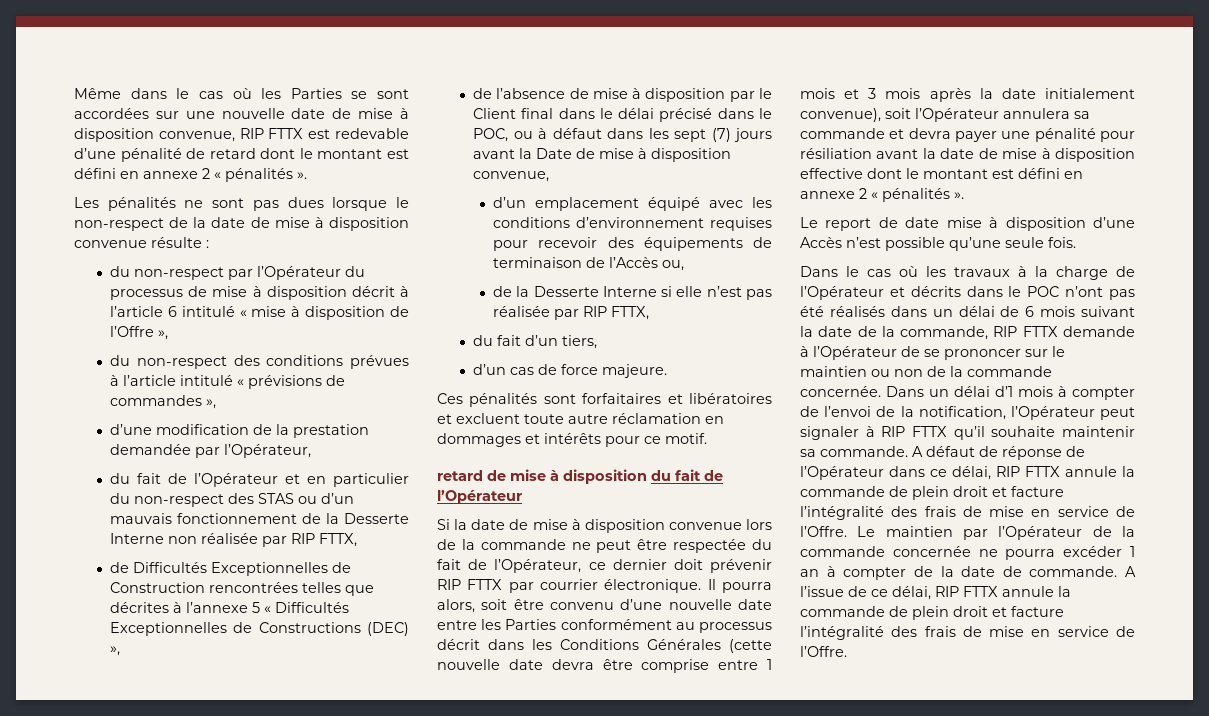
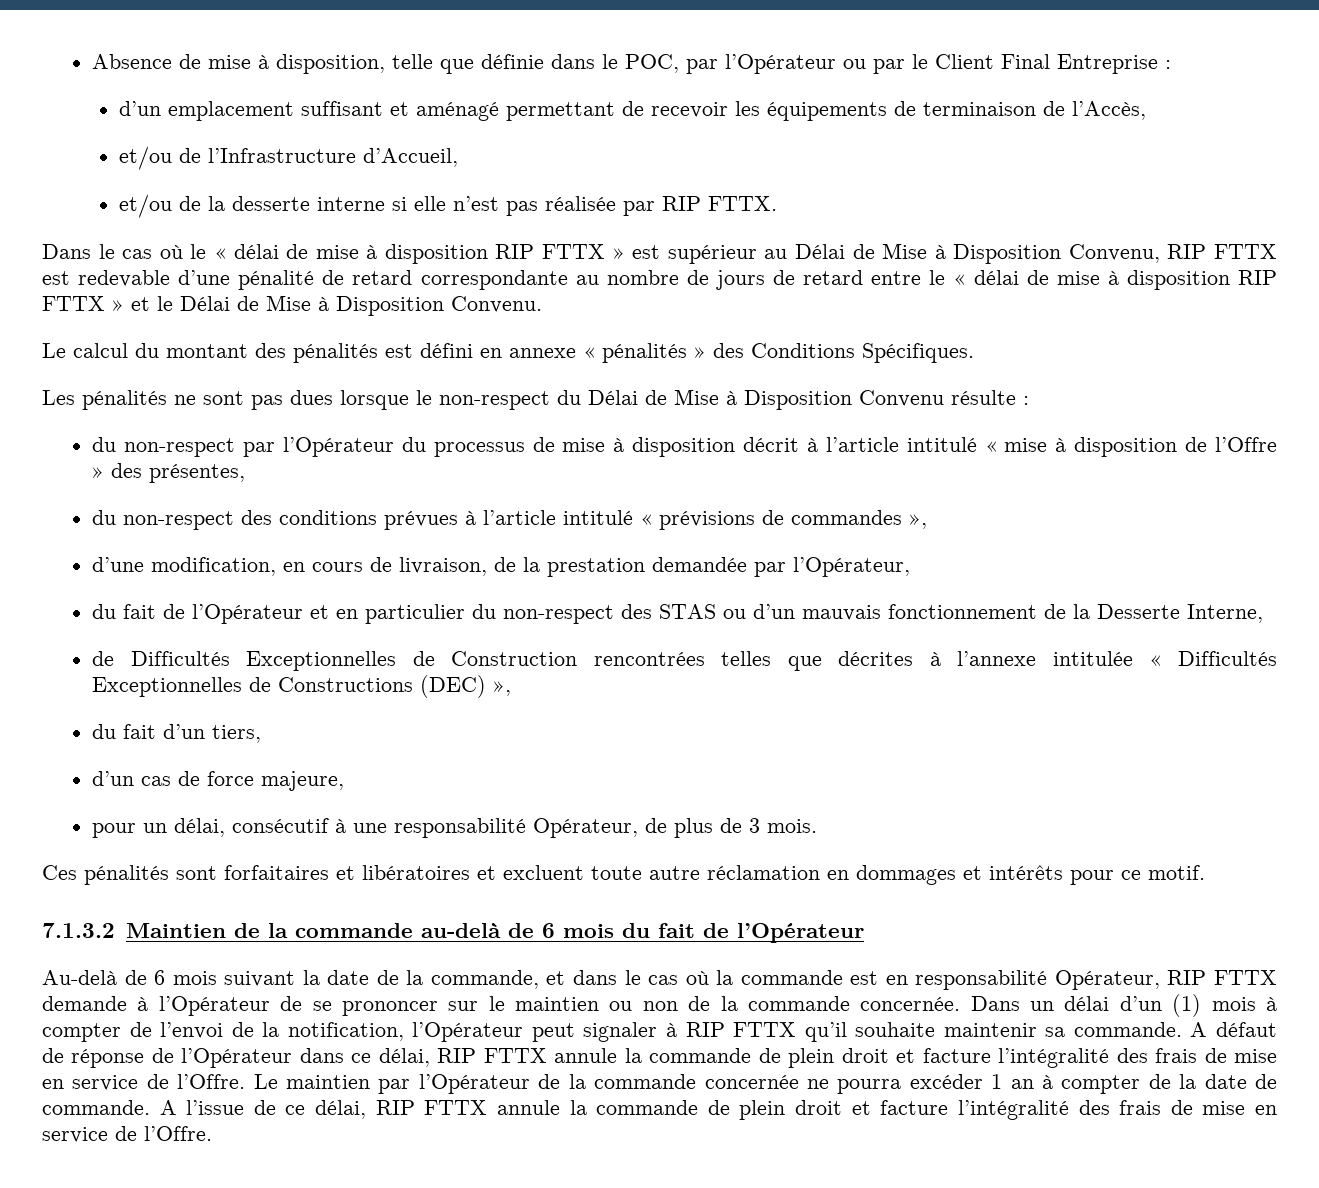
[74,88,409,99] [74,108,409,119] [74,128,235,142] Même dans le cas où les Parties se sont accordées sur une nouvelle date de mise à disposition convenue, -> [92,54,1172,74] [118,101,1146,121] [118,146,458,170] [118,194,777,218] [42,243,1160,264] Absence de mise à disposition, telle que définie dans le POC, par l’Opérateur ou par le Client Final Entreprise : // d’un emplacement suffisant et aménagé permettant de recevoir les équipements de terminaison de l’Accès, // et/ou de l’Infrastructure d’Accueil, // et/ou de la desserte interne si elle n’est pas réalisée par RIP FTTX. // Dans le cas où le « délai de mise à disposition RIP FTTX » est supérieur au Délai de Mise à Disposition Convenu,
[260,148,409,159] [74,168,307,182] dont le montant est défini en annexe 2 « pénalités ». -> [420,270,1277,290] [42,295,542,316] [42,343,974,363] correspondante au nombre de jours de retard entre le « délai de mise à disposition RIP FTTX » et le Délai de Mise à Disposition Convenu. // Le calcul du montant des pénalités est défini en annexe « pénalités » des Conditions Spécifiques.
[169,217,409,231] [74,240,147,248] de la date de mise à disposition convenue -> [557,389,944,410] du Délai de Mise à Disposition Convenu
[167,306,177,317] 6 -> (899, 444) none
[158,330,169,340] », -> [92,463,246,483] » des présentes,
[156,424,250,435] modification -> [151,557,488,576] modification, en cours de livraison,
[110,533,358,547] Interne non réalisée par RIP FTTX, -> [1187,604,1264,623] Interne,
[252,602,261,613] 5 -> [1052,651,1133,666] intitulée
[473,88,772,102] [473,108,772,122] [473,128,772,142] [473,148,732,162] [473,171,550,182] [493,197,772,211] [493,217,772,231] [493,237,772,251] [493,257,685,271] [493,286,772,300] [493,306,650,320] // de l’absence de mise à disposition par le Client final dans le délai précisé dans le POC, ou à défaut dans les sept (7) jours avant la Date de mise à disposition convenue, // d’un emplacement équipé avec les conditions d’environnement requises pour recevoir des équipements de terminaison de l’Accès ou, // de la Desserte Interne si elle n’est pas réalisée par RIP FTTX, -> (512, 688) none
[602,364,668,378] majeure. -> [261,771,345,791] [92,818,818,838] majeure, // pour un délai, consécutif à une responsabilité Opérateur, de plus de 3 mois.
[437,469,723,484] [437,490,522,504] [437,519,772,533] [437,539,772,553] [437,559,772,573] [437,579,772,593] [437,599,772,613] [437,619,772,633] [437,639,772,653] [437,659,772,673] [800,88,1135,102] [800,108,1090,122] [800,128,1135,142] [800,148,1135,162] [800,168,1083,179] [800,188,964,202] [800,217,1135,231] [800,237,1076,251] [800,266,1135,280] [800,286,1135,300] [800,306,995,317] retard de mise à disposition du fait de l’Opérateur // Si la date de mise à disposition convenue lors de la commande ne peut être respectée du fait de l’Opérateur, ce dernier doit prévenir RIP FTTX par courrier électronique. Il pourra alors, soit être convenu d’une nouvelle date entre les Parties conformément au processus décrit dans les Conditions Générales (cette nouvelle date devra être comprise entre 1 mois et 3 mois après la date initialement convenue), soit l’Opérateur annulera sa commande et devra payer une pénalité pour résiliation avant la date de mise à disposition effective dont le montant est défini en annexe 2 « pénalités ». // Le report de date mise à disposition d’une Accès n’est possible qu’une seule fois. // Dans le cas où les travaux à la charge de l’Opérateur et décrits dans le POC n’ont pas été réalisés dans un délai -> [42,922,864,943] [42,970,117,985] 7.1.3.2 Maintien de la commande au-delà de 6 mois du fait de l’Opérateur // Au-delà
(989, 333) none -> [546,970,1160,990] et dans le cas où la commande est en responsabilité Opérateur,
[995,386,1013,397] d’1 -> [1119,994,1202,1017] d’un (1)

